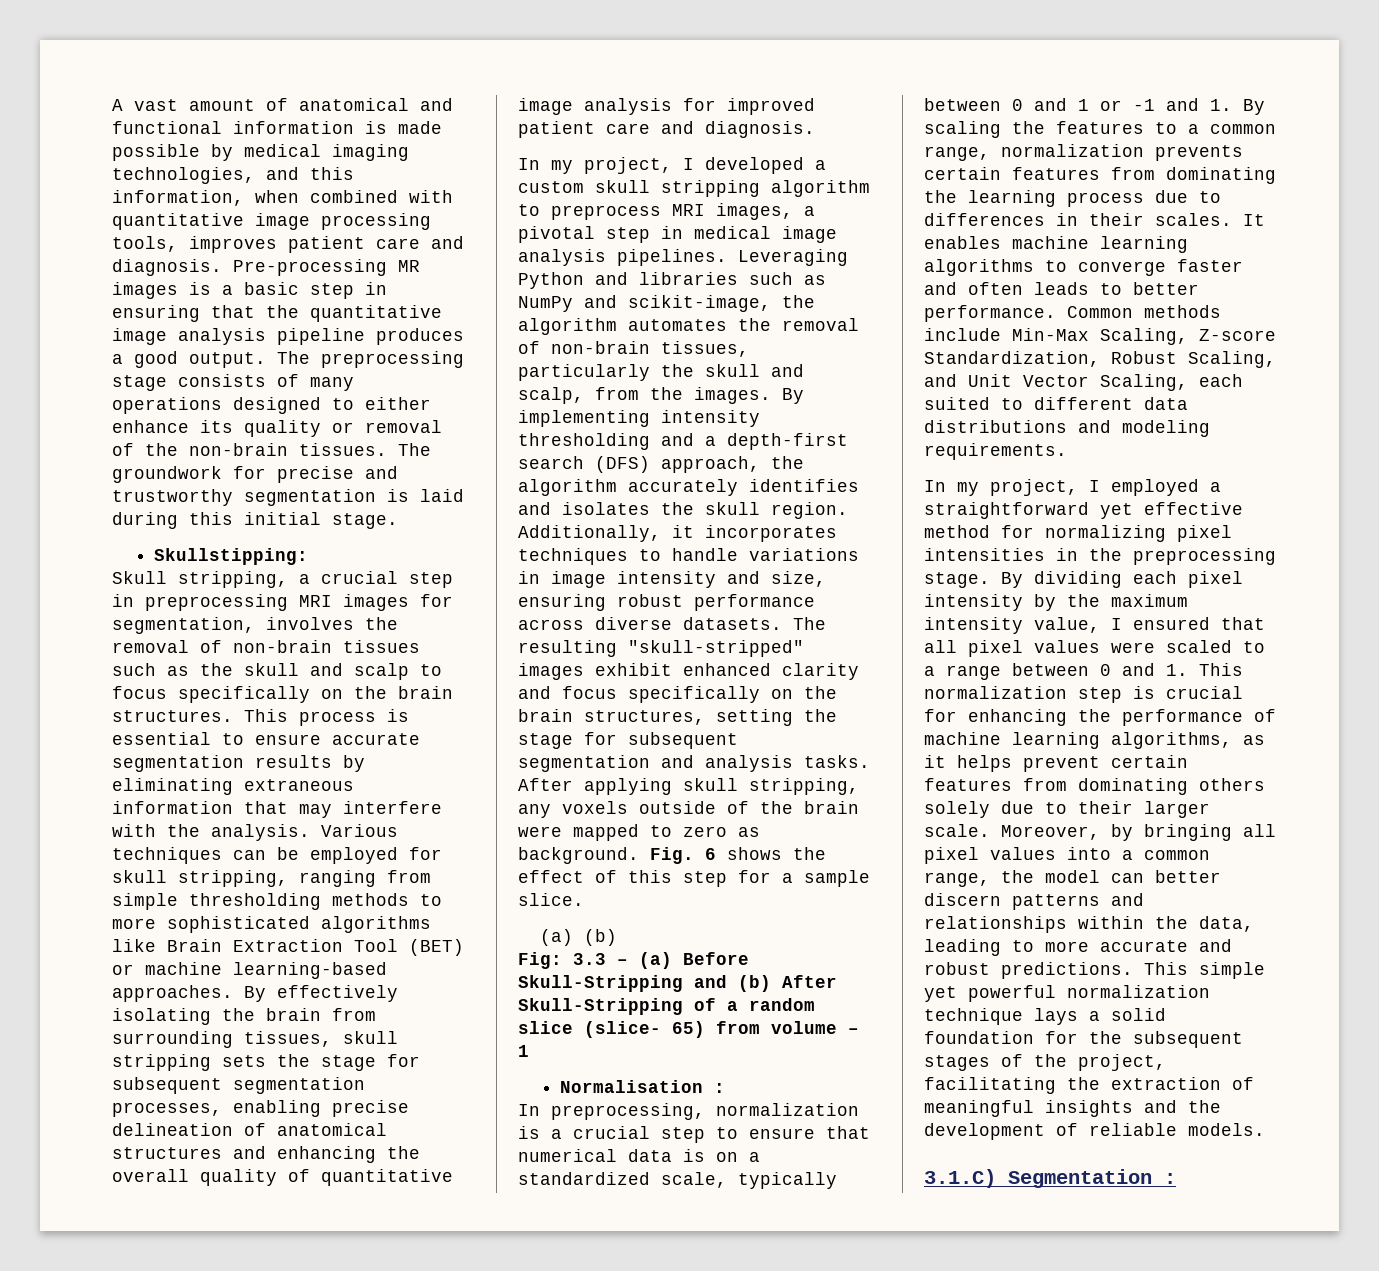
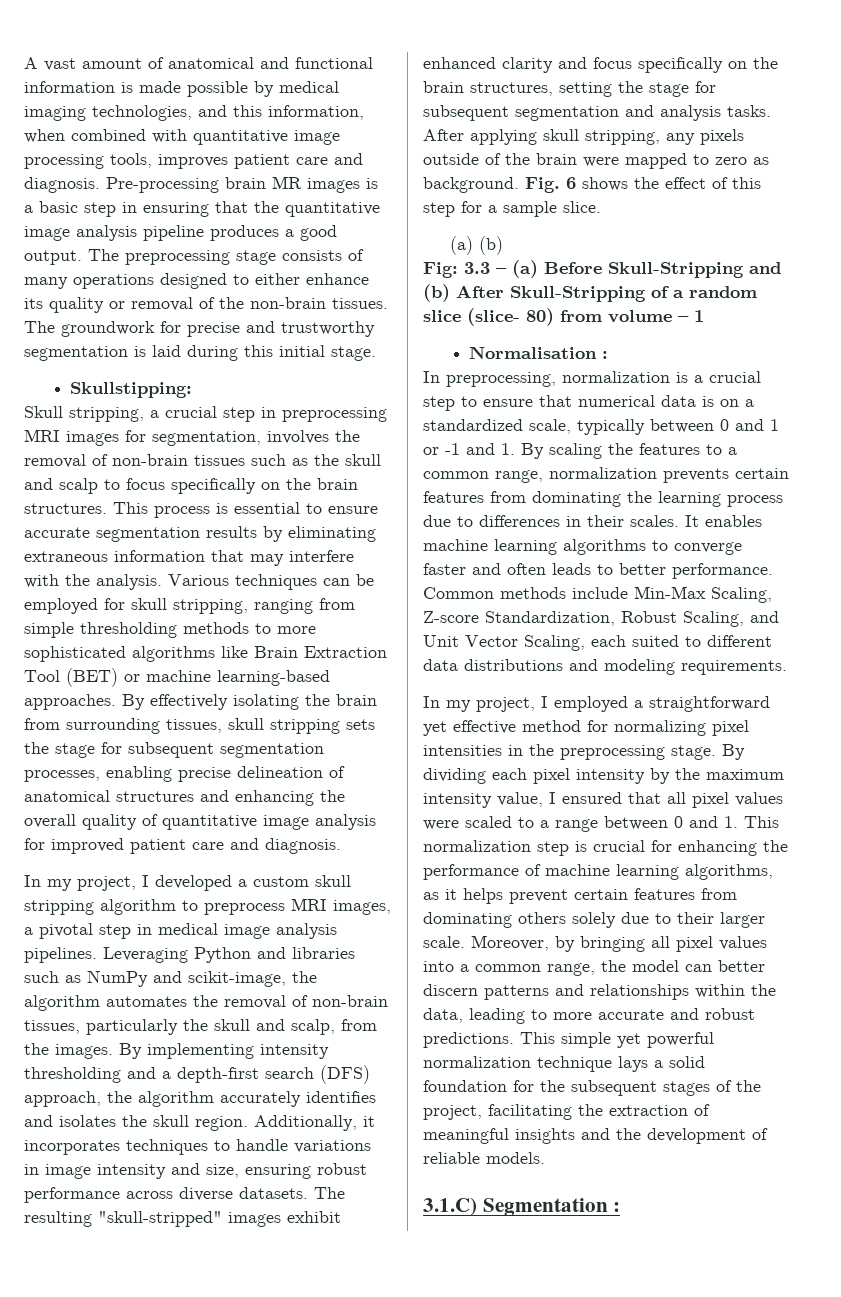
(387, 267) none -> [225,177,266,189] brain
[562,801,628,814] voxels -> [700,129,744,145] pixels
[672,1021,705,1038] 65) -> [526,308,554,326] 80)

